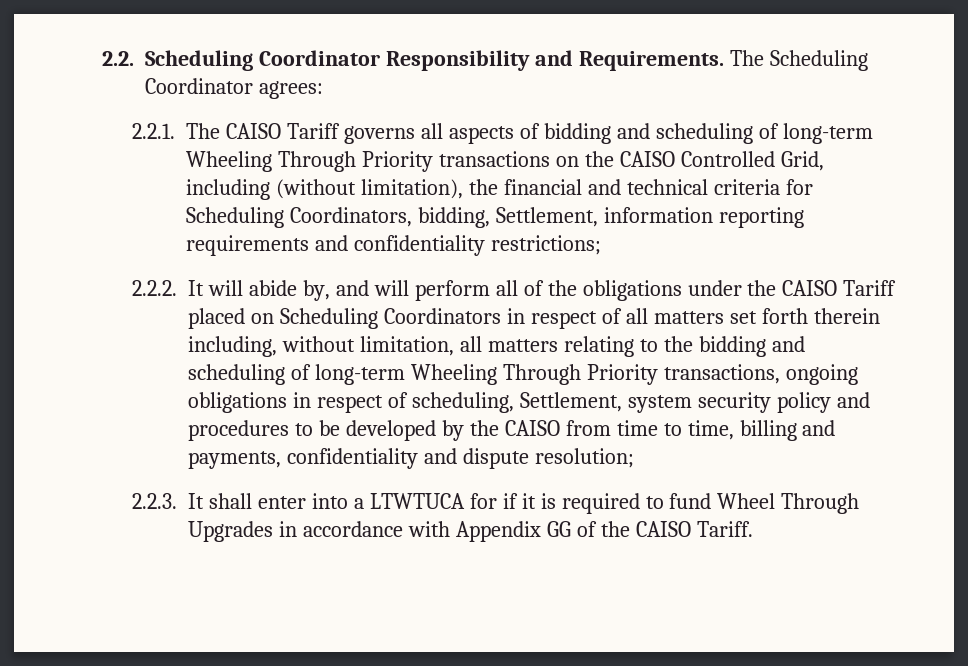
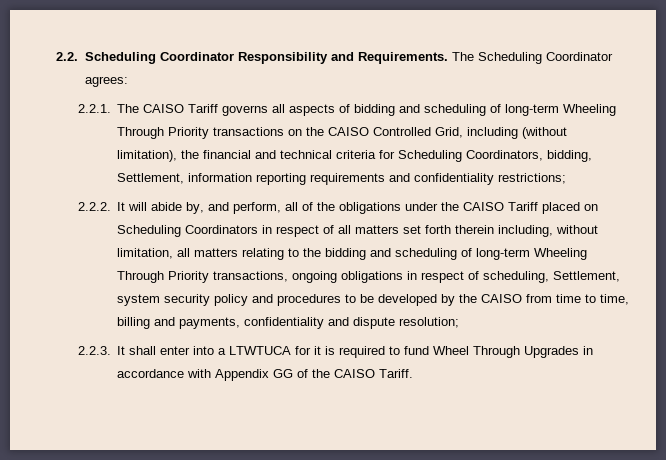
[373,280,490,301] will perform -> [233,202,282,214] perform,
[502,493,518,509] if -> (312, 350) none

